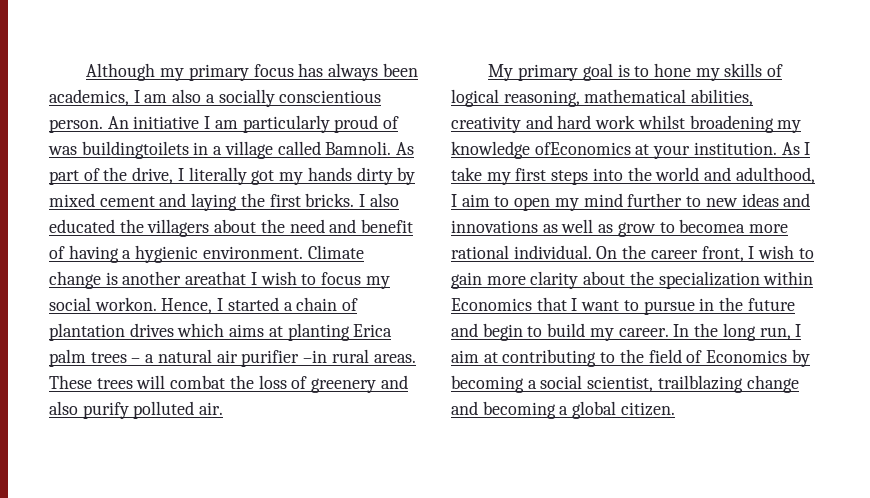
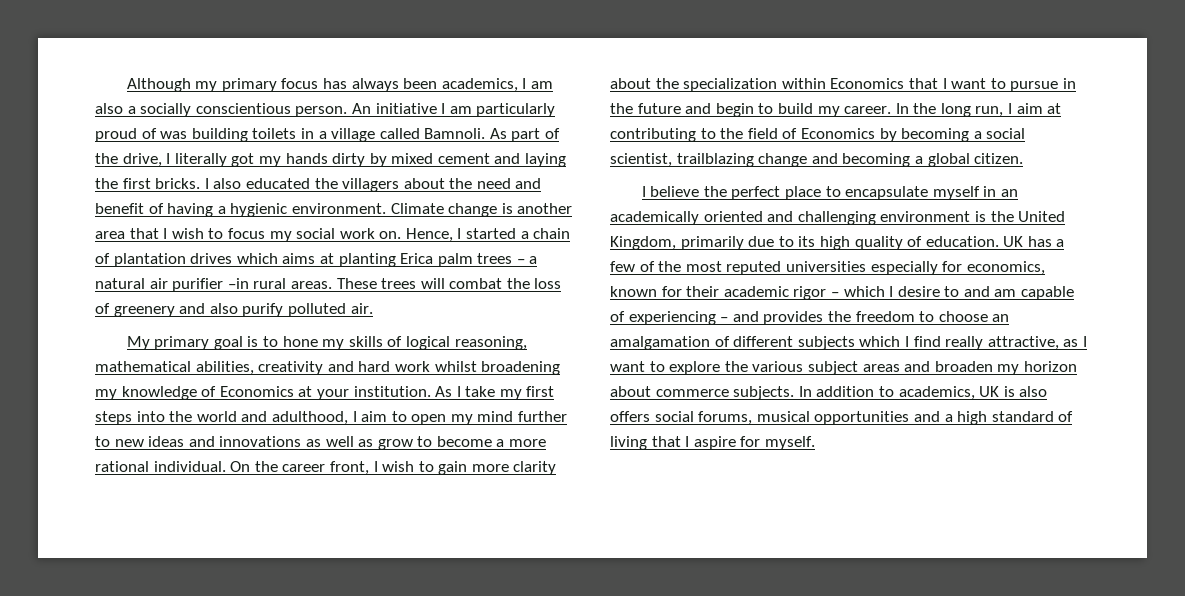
[81,141,189,159] buildingtoilets -> [191,128,297,142] building toilets
[185,271,247,285] areathat -> [95,228,159,239] area that
[94,297,157,311] workon. -> [339,228,402,239] work on.
[534,142,631,155] ofEconomics -> [201,386,294,397] of Economics
[679,219,746,233] becomea -> [436,436,505,447] become a
(675, 409) none -> [641,186,1019,200] [610,211,1066,225] [610,236,1065,250] [610,261,1045,275] [610,286,1075,300] [610,311,1010,325] [610,336,1087,350] [610,361,1077,375] [610,386,1048,400] [610,411,1074,425] [610,436,815,450] // I believe the perfect place to encapsulate myself in an academically oriented and challenging environment is the United Kingdom, primarily due to its high quality of education. UK has a few of the most reputed universities especially for economics, known for their academic rigor – which I desire to and am capable of experiencing – and provides the freedom to choose an amalgamation of different subjects which I find really attractive, as I want to explore the various subject areas and broaden my horizon about commerce subjects. In addition to academics, UK is also offers social forums, musical opportunities and a high standard of living that I aspire for myself.

